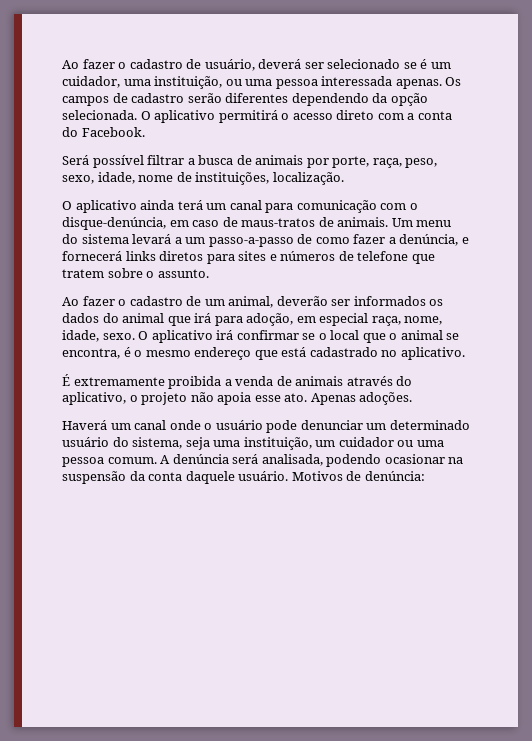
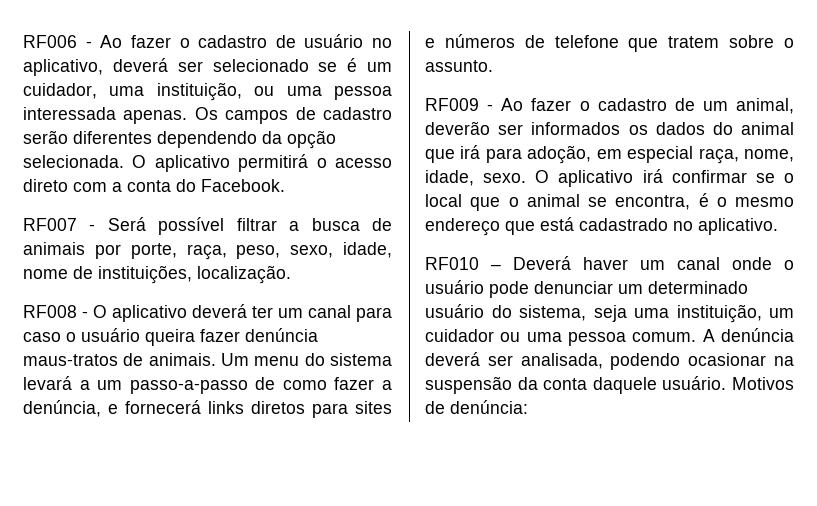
[62,59,255,71] Ao fazer o cadastro de usuário, -> [23,34,392,48] [23,59,103,76] RF006 - Ao fazer o cadastro de usuário no aplicativo,
(145, 132) none -> [23,218,96,231] RF007 -
[62,200,418,213] [62,217,238,230] O aplicativo ainda terá um canal para comunicação com o disque-denúncia, em caso de -> [23,304,392,322] [23,328,318,346] RF008 - O aplicativo deverá ter um canal para caso o usuário queira fazer denúncia
(209, 273) none -> [425,98,494,111] RF009 -
[62,374,413,389] [62,392,413,405] [62,420,107,430] É extremamente proibida a venda de animais através do aplicativo, o projeto não apoia esse ato. Apenas adoções. // Haverá -> [425,256,628,270] RF010 – Deverá haver
[232,454,259,464] será -> [425,352,513,366] deverá ser

